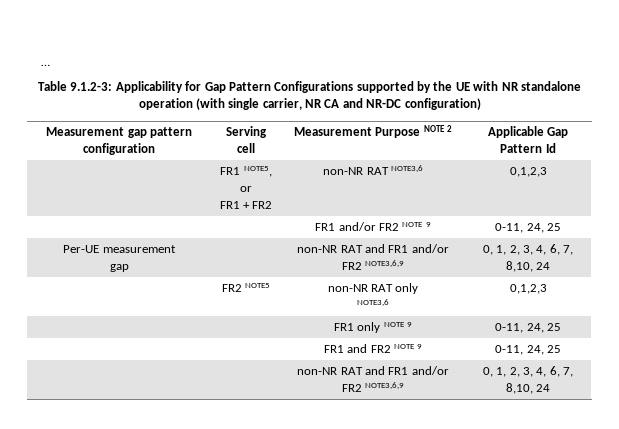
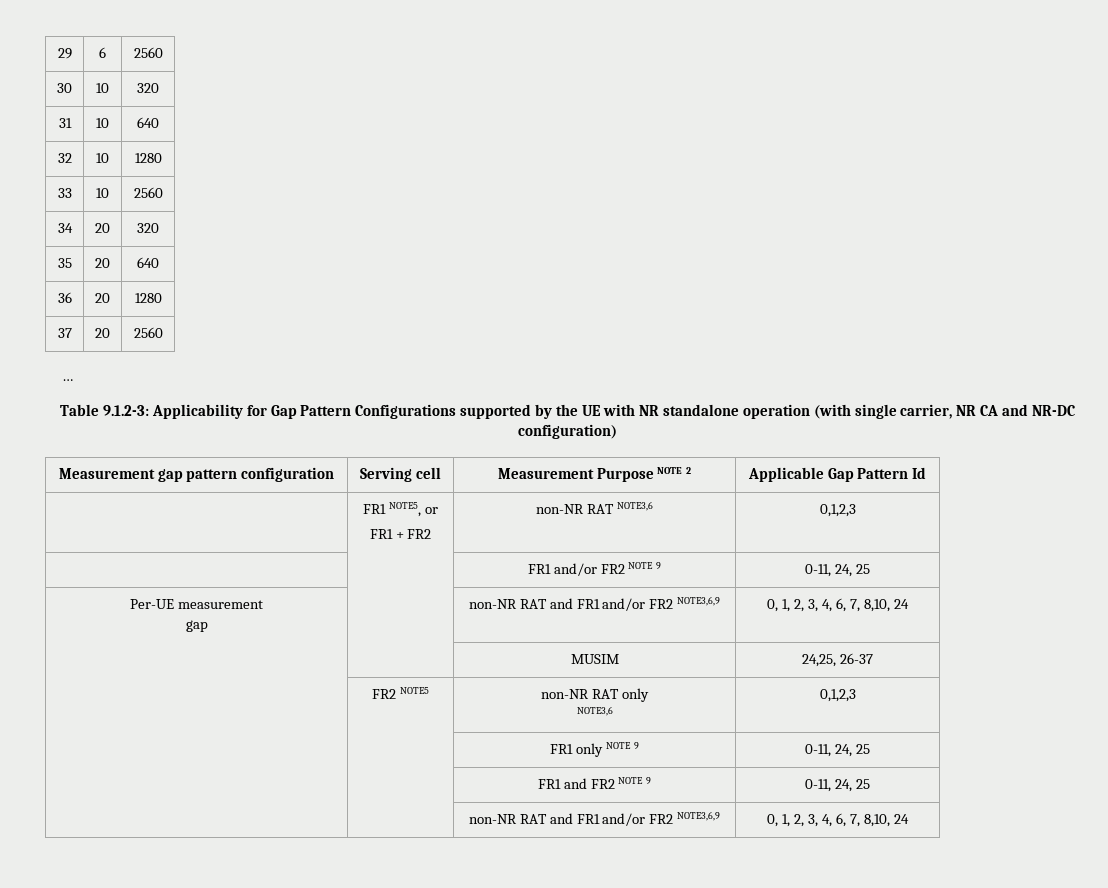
(41, 65) none -> [57,48,72,59] [99,47,106,58] [133,47,163,58] [57,83,72,93] [96,83,109,93] [137,83,159,93] [58,118,72,128] [96,118,109,128] [137,117,159,128] [57,153,72,163] [96,153,109,163] [134,153,162,163] [57,188,72,198] [96,188,109,198] [133,187,163,198] [57,223,73,233] [95,223,110,233] [137,223,159,233] [57,258,72,268] [95,258,110,268] [137,257,159,268] [57,292,72,303] [95,293,110,303] [134,293,162,303] [57,328,72,338] [95,328,110,338] [133,327,163,338] 29 | 6 | 2560 // 30 | 10 | 320 // 31 | 10 | 640 // 32 | 10 | 1280 // 33 | 10 | 2560 // 34 | 20 | 320 // 35 | 20 | 640 // 36 | 20 | 1280 // 37 | 20 | 2560 //
(551, 266) none -> [570,654,619,664] [802,653,873,667] // | | MUSIM | 24,25, 26-37

